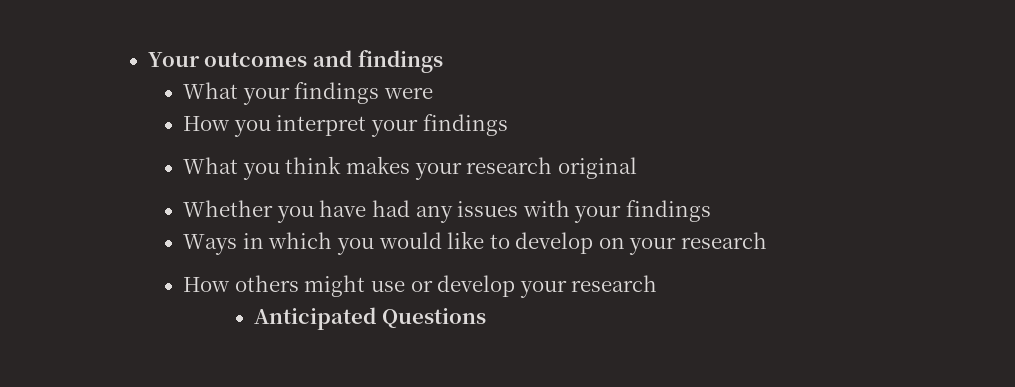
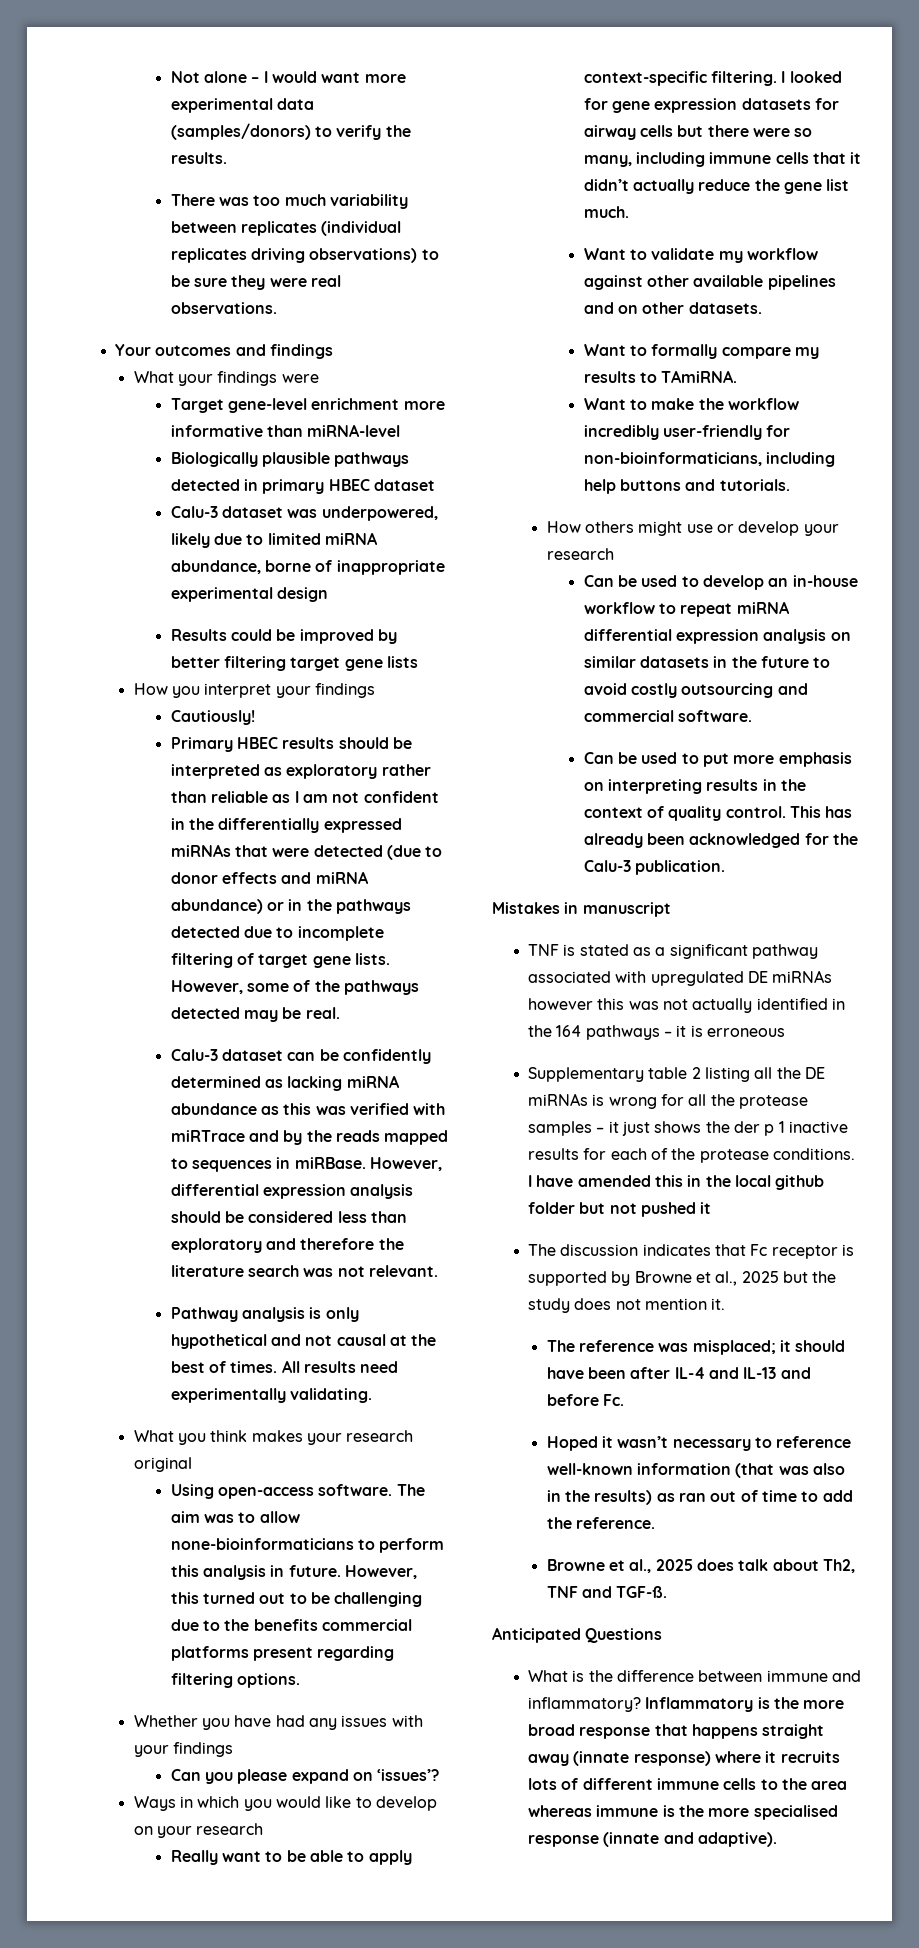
(147, 59) none -> [170,71,406,83] [170,98,314,113] [170,123,411,140] [170,152,227,164] [170,194,408,209] [170,221,402,236] [170,248,439,263] [170,275,341,290] [170,302,277,314] Not alone – I would want more experimental data (samples/donors) to verify the results. // There was too much variability between replicates (individual replicates driving observations) to be sure they were real observations. //
(433, 93) none -> [170,398,445,413] [170,424,401,437] [170,452,410,467] [170,479,435,494] [170,506,438,521] [170,532,378,548] [170,560,445,575] [170,587,328,602] [170,629,397,644] [170,656,418,671] // Target gene-level enrichment more informative than miRNA-level // Biologically plausible pathways detected in primary HBEC dataset // Calu-3 dataset was underpowered, likely due to limited miRNA abundance, borne of inappropriate experimental design // Results could be improved by better filtering target gene lists
(508, 125) none -> [170,710,255,725] [170,737,412,752] [170,764,431,779] [170,791,439,803] [170,818,402,833] [170,844,443,860] [170,871,369,884] [170,899,411,914] [170,926,384,941] [170,953,390,968] [170,980,419,995] [170,1007,340,1022] [170,1049,431,1064] [170,1075,400,1091] [170,1103,446,1115] [170,1130,449,1145] [170,1157,442,1172] [170,1184,414,1199] [170,1211,407,1223] [170,1238,404,1253] [170,1265,438,1277] [170,1307,359,1322] [170,1334,437,1349] [170,1360,399,1373] [170,1388,372,1403] // Cautiously! // Primary HBEC results should be interpreted as exploratory rather than reliable as I am not confident in the differentially expressed miRNAs that were detected (due to donor effects and miRNA abundance) or in the pathways detected due to incomplete filtering of target gene lists. However, some of the pathways detected may be real. // Calu-3 dataset can be confidently determined as lacking miRNA abundance as this was verified with miRTrace and by the reads mapped to sequences in miRBase. However, differential expression analysis should be considered less than exploratory and therefore the literature search was not relevant. // Pathway analysis is only hypothetical and not causal at the best of times. All results need experimentally validating.
(637, 168) none -> [170,1484,425,1499] [170,1511,300,1523] [170,1538,445,1553] [170,1565,417,1580] [170,1592,423,1607] [170,1619,412,1631] [170,1646,395,1661] [170,1673,300,1688] // Using open-access software. The aim was to allow none-bioinformaticians to perform this analysis in future. However, this turned out to be challenging due to the benefits commercial platforms present regarding filtering options.
(711, 211) none -> [170,1769,440,1784] // Can you please expand on ‘issues’?
(767, 240) none -> [170,1850,412,1865] [583,71,842,86] [583,98,839,113] [583,125,813,140] [583,152,862,167] [583,179,850,194] [583,206,629,218] [583,248,818,263] [583,275,836,290] [583,302,762,314] [583,344,819,359] [583,370,738,383] [583,398,799,410] [583,425,791,440] [583,452,835,467] [583,479,790,494] // Really want to be able to apply context-specific filtering. I looked for gene expression datasets for airway cells but there were so many, including immune cells that it didn’t actually reduce the gene list much. // Want to validate my workflow against other available pipelines and on other datasets. // Want to formally compare my results to TAmiRNA. // Want to make the workflow incredibly user-friendly for non-bioinformaticians, including help buttons and tutorials.
[254,307,486,330] Anticipated Questions -> [583,575,858,590] [583,601,790,617] [583,629,851,644] [583,656,831,668] [583,683,808,698] [583,710,752,722] [583,752,852,767] [583,779,806,794] [583,806,853,821] [583,833,858,848] [583,860,725,875] [492,902,671,917] [528,944,819,959] [528,970,833,986] [528,998,846,1013] [528,1025,786,1040] [528,1067,826,1082] [528,1093,809,1109] [528,1121,848,1136] [528,1148,856,1163] [528,1175,825,1190] [528,1202,712,1217] [528,1244,855,1259] [528,1271,837,1286] [528,1298,726,1313] [546,1340,846,1355] [546,1367,811,1379] [546,1394,624,1406] [546,1436,852,1451] [546,1463,845,1478] [546,1490,853,1505] [546,1517,655,1529] [546,1559,855,1573] [546,1586,668,1598] [492,1627,663,1643] [528,1670,862,1682] [528,1697,845,1712] [528,1724,825,1739] [528,1751,840,1766] [528,1778,848,1790] [528,1805,838,1820] [528,1832,778,1847] Can be used to develop an in-house workflow to repeat miRNA differential expression analysis on similar datasets in the future to avoid costly outsourcing and commercial software. // Can be used to put more emphasis on interpreting results in the context of quality control. This has already been acknowledged for the Calu-3 publication. // Mistakes in manuscript // TNF is stated as a significant pathway associated with upregulated DE miRNAs however this was not actually identified in the 164 pathways – it is erroneous // Supplementary table 2 listing all the DE miRNAs is wrong for all the protease samples – it just shows the der p 1 inactive results for each of the protease conditions. I have amended this in the local github folder but not pushed it // The discussion indicates that Fc receptor is supported by Browne et al., 2025 but the study does not mention it. // The reference was misplaced; it should have been after IL-4 and IL-13 and before Fc. // Hoped it wasn’t necessary to reference well-known information (that was also in the results) as ran out of time to add the reference. // Browne et al., 2025 does talk about Th2, TNF and TGF-ß. // Anticipated Questions // What is the difference between immune and inflammatory? Inflammatory is the more broad response that happens straight away (innate response) where it recruits lots of different immune cells to the area whereas immune is the more specialised response (innate and adaptive).

